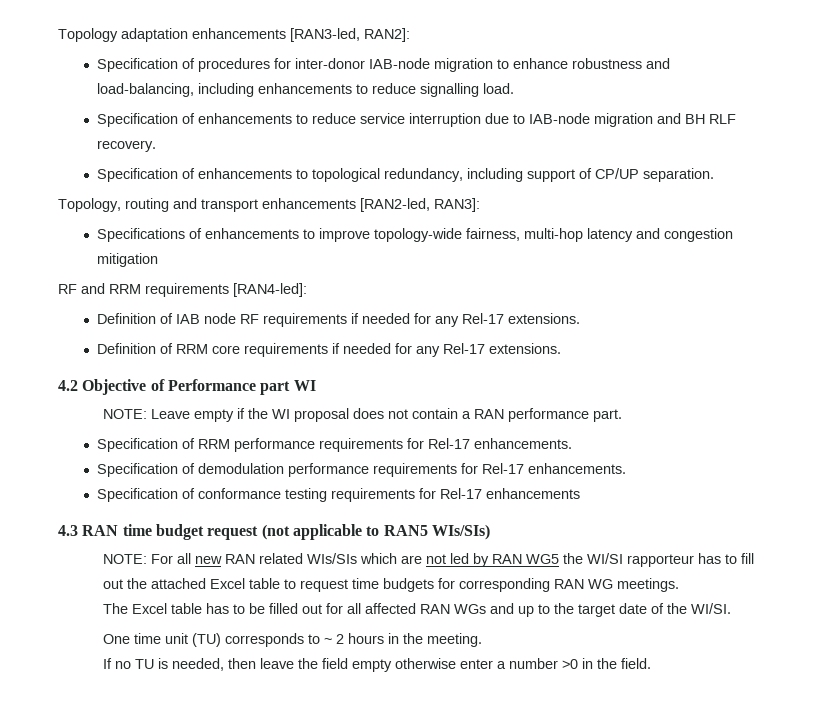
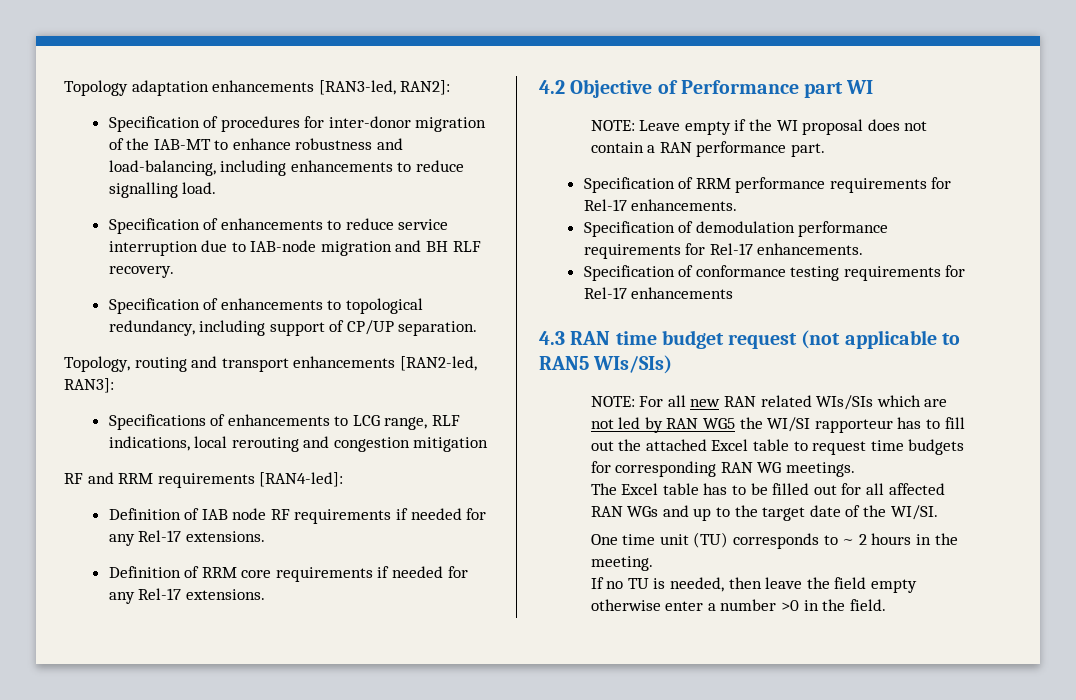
[368,58,493,72] IAB-node migration -> [415,117,487,132] [108,138,211,150] migration of the IAB-MT
[318,228,633,242] improve topology-wide fairness, multi-hop latency -> [352,415,461,430] [108,436,299,452] LCG range, RLF indications, local rerouting

